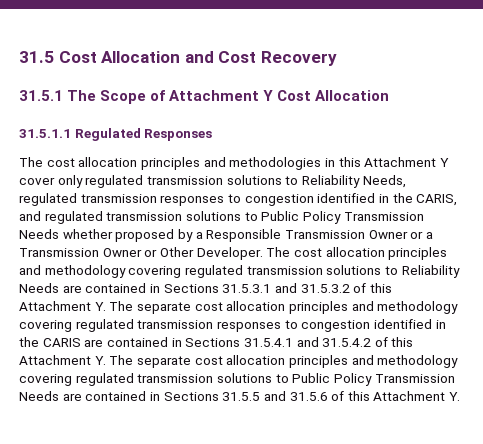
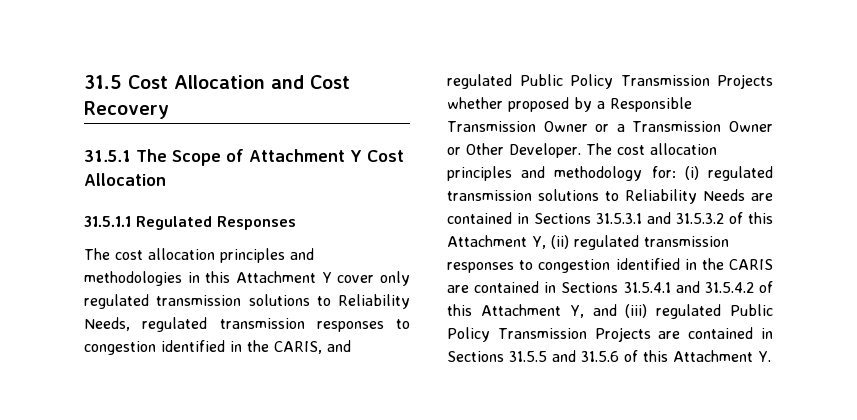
[106,211,424,224] [19,229,59,239] transmission solutions to Public Policy Transmission Needs -> [519,74,773,89] Public Policy Transmission Projects
[128,266,182,278] covering -> [651,166,699,180] for: (i)
[94,301,459,314] [19,320,72,332] Y. The separate cost allocation principles and methodology covering -> [532,235,569,249] Y, (ii)
[94,355,459,368] [19,373,455,386] [19,391,59,401] Y. The separate cost allocation principles and methodology covering regulated transmission solutions to Public Policy Transmission Needs -> [569,304,773,319] [447,327,651,342] Y, and (iii) regulated Public Policy Transmission Projects

